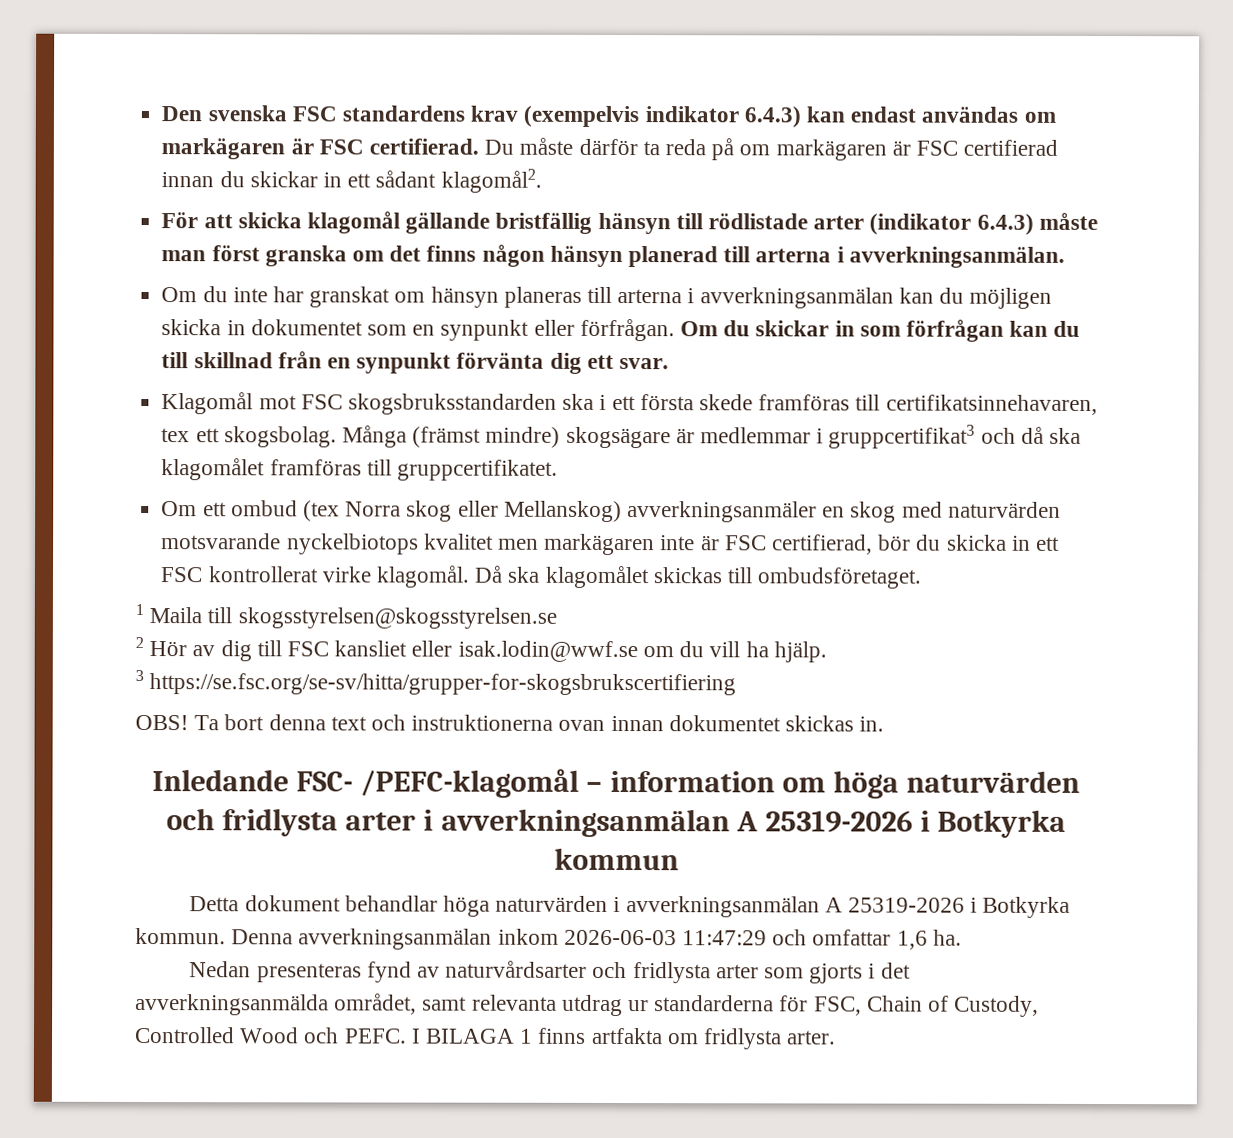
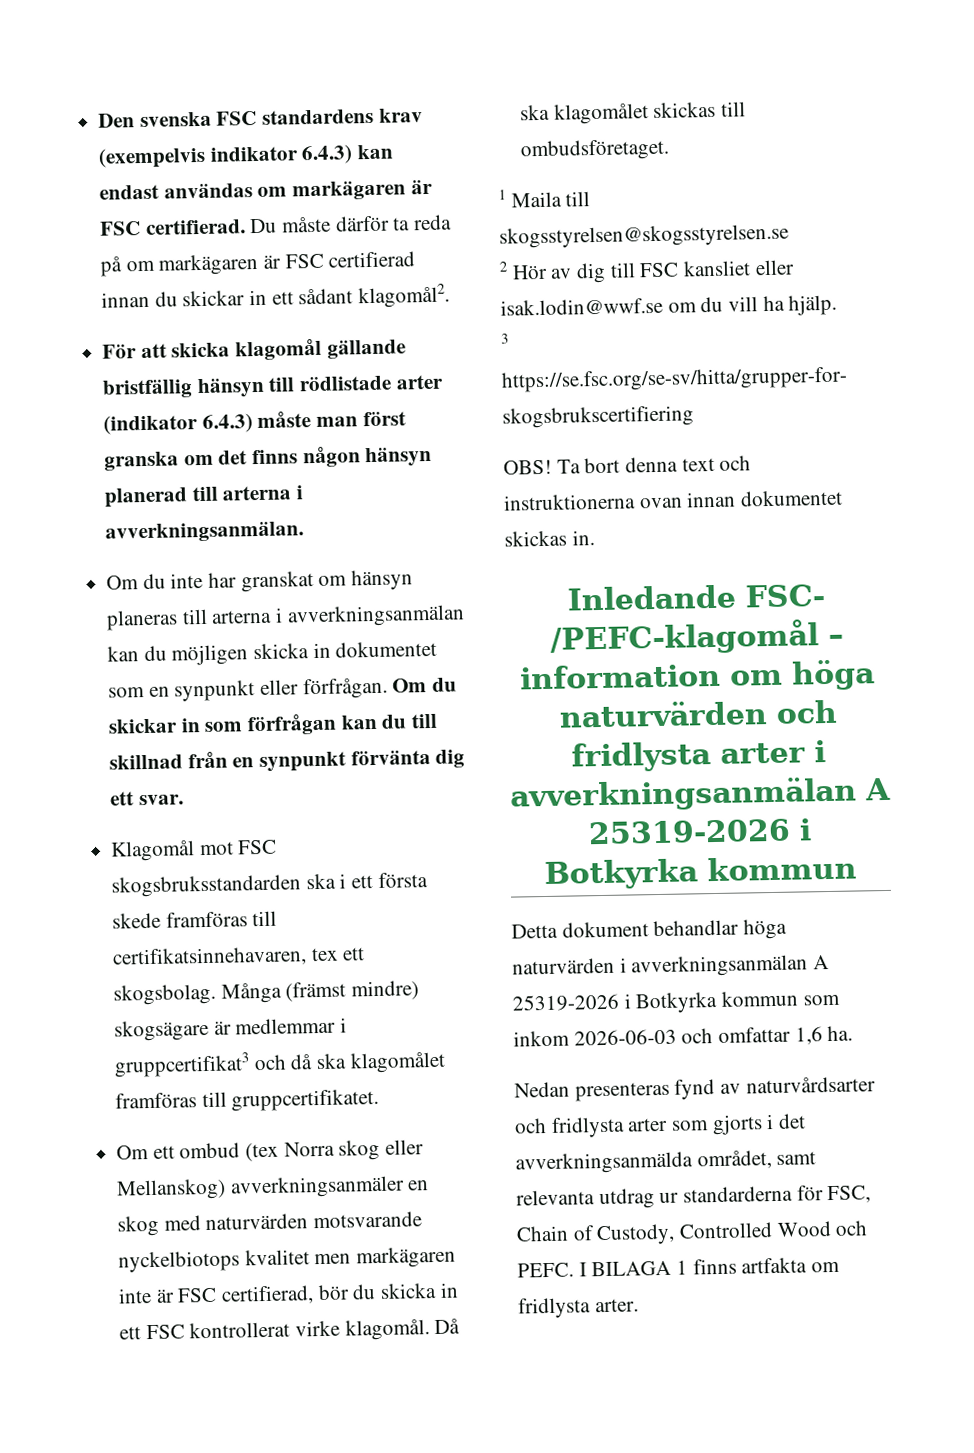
[135,927,493,950] kommun. Denna avverkningsanmälan -> [721,990,840,1007] kommun som
[682,930,768,946] 11:47:29 -> (677, 1037) none

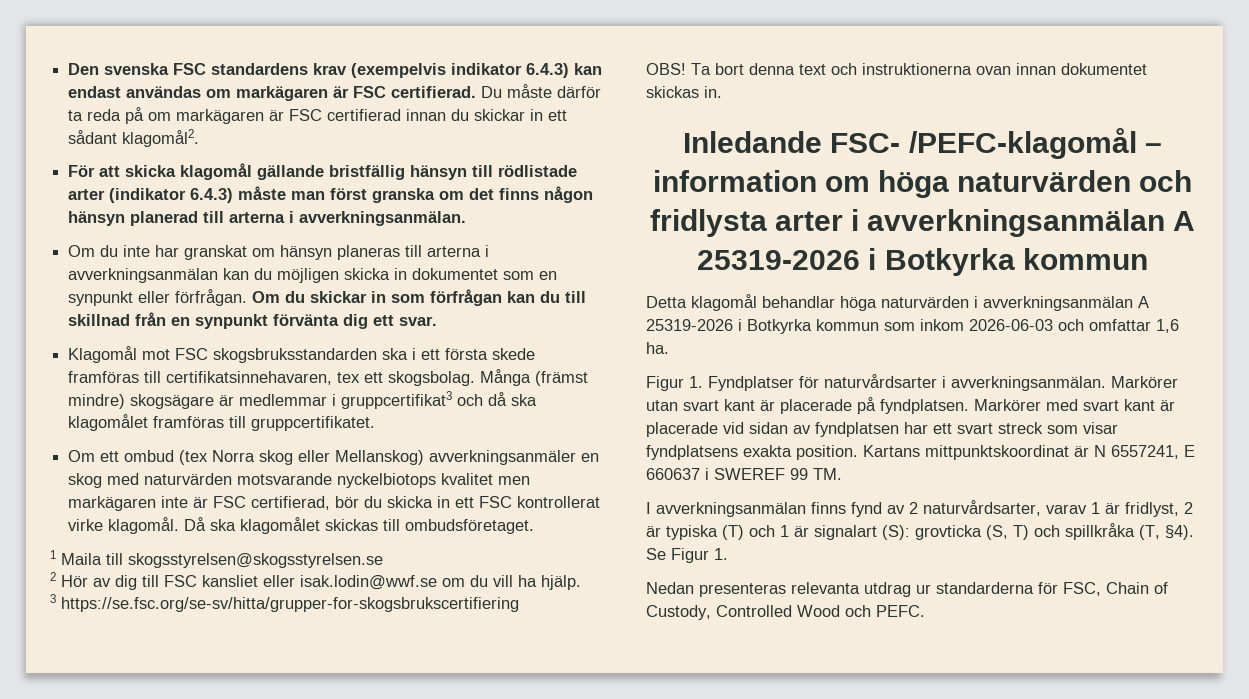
[561,921,649,938] dokument -> [691,294,757,311] klagomål
[514,1076,876,1102] [514,1113,807,1138] [515,1150,817,1175] Nedan presenteras fynd av naturvårdsarter och fridlysta arter som gjorts i det avverkningsanmälda området, samt -> [646,374,1178,391] [646,397,1175,414] [646,422,1118,437] [646,445,1195,460] [646,468,842,480] [646,500,1193,517] [646,523,1194,540] [646,548,728,563] [646,582,786,597] Figur 1. Fyndplatser för naturvårdsarter i avverkningsanmälan. Markörer utan svart kant är placerade på fyndplatsen. Markörer med svart kant är placerade vid sidan av fyndplatsen har ett svart streck som visar fyndplatsens exakta position. Kartans mittpunktskoordinat är N 6557241, E 660637 i SWEREF 99 TM. // I avverkningsanmälan finns fynd av 2 naturvårdsarter, varav 1 är fridlyst, 2 är typiska (T) och 1 är signalart (S): grovticka (S, T) och spillkråka (T, §4). Se Figur 1. // Nedan presenteras
[578,1257,841,1277] [518,1297,639,1319] I BILAGA 1 finns artfakta om fridlysta arter. -> (925, 611) none

